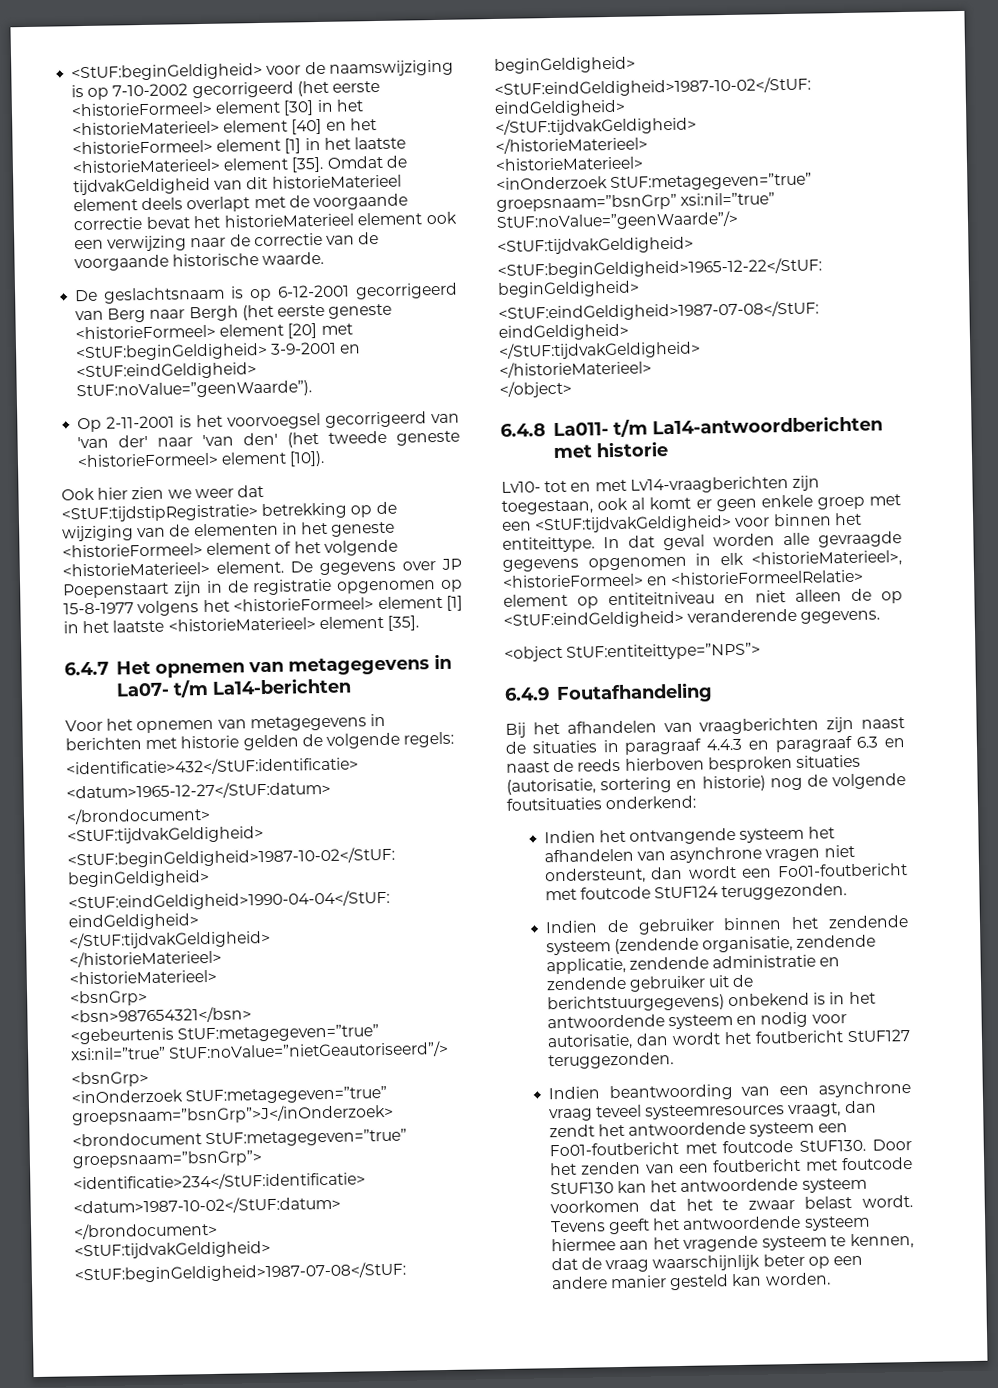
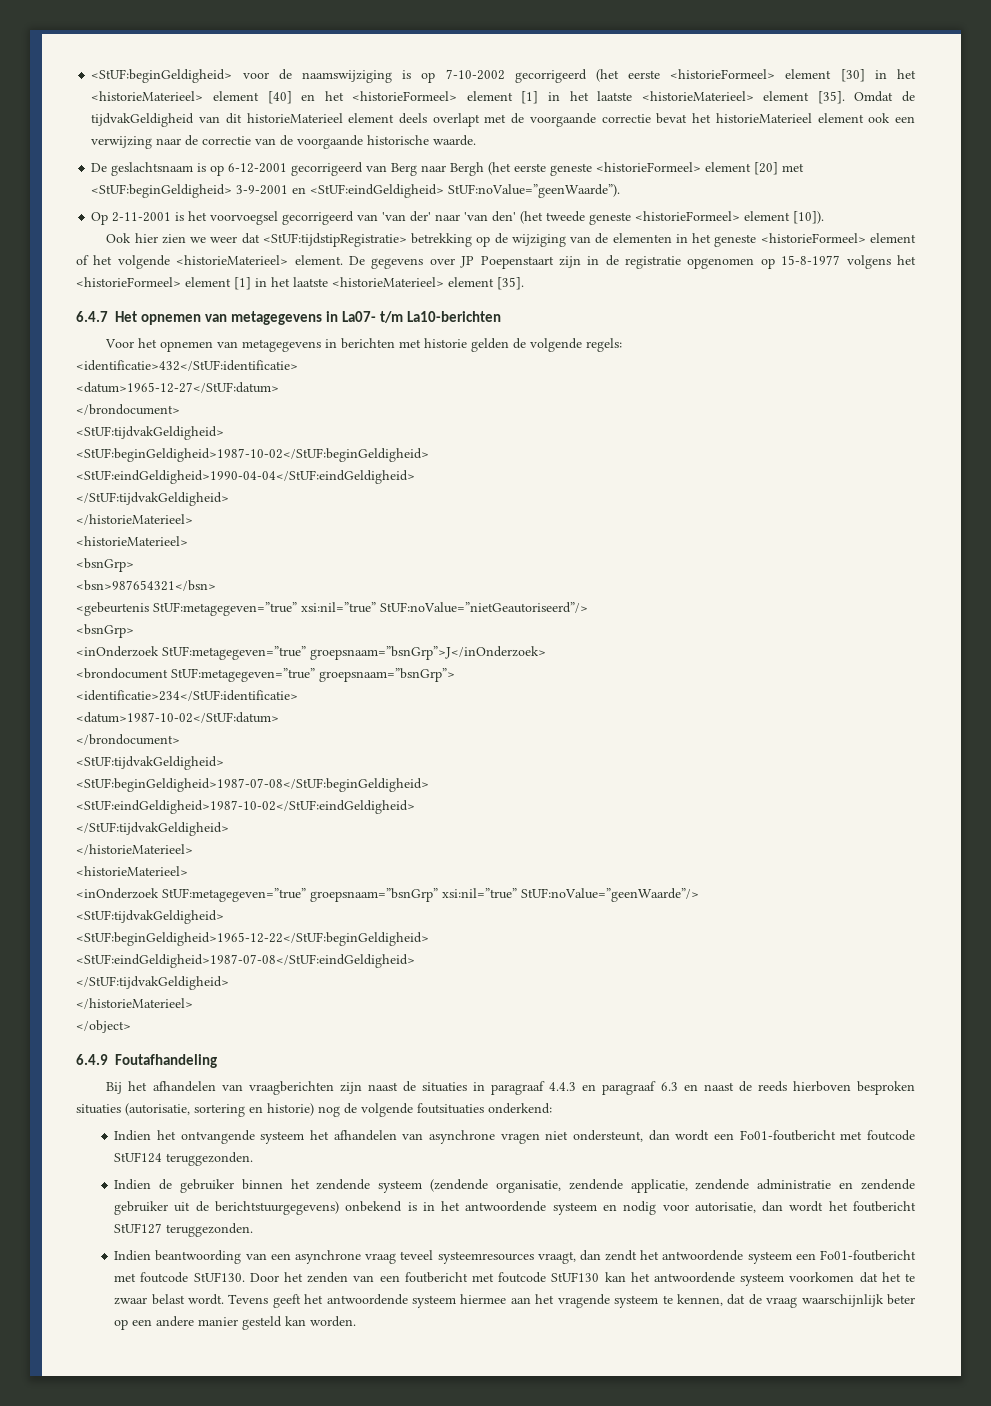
[211,677,351,695] La14-berichten -> [407,311,502,322] La10-berichten
[500,415,883,438] [552,441,668,459] [501,475,820,494] [501,494,901,515] [502,512,862,534] [502,531,902,553] [502,550,902,572] [502,569,865,588] [503,588,903,609] [503,608,881,629] [504,642,762,662] // 6.4.8 La011- t/m La14-antwoordberichten met historie // Lv10- tot en met Lv14-vraagberichten zijn toegestaan, ook al komt er geen enkele groep met een <StUF:tijdvakGeldigheid> voor binnen het entiteittype. In dat geval worden alle gevraagde gegevens opgenomen in elk <historieMaterieel>, <historieFormeel> en <historieFormeelRelatie> element op entiteitniveau en niet alleen de op <StUF:eindGeldigheid> veranderende gegevens. // <object StUF:entiteittype=”NPS”> -> (131, 1026) none

